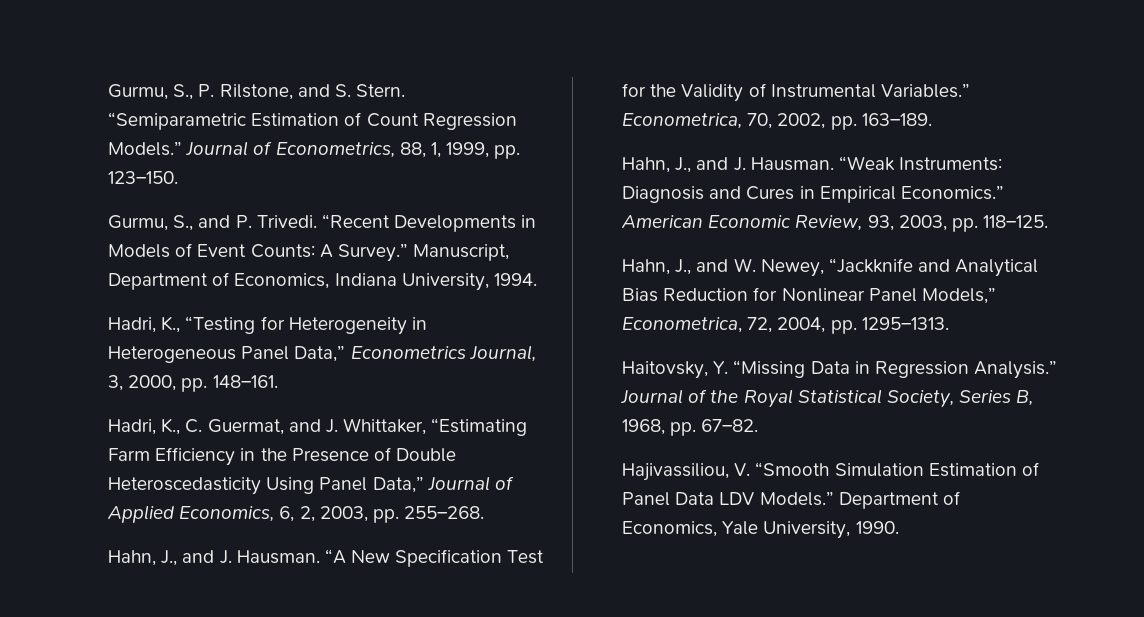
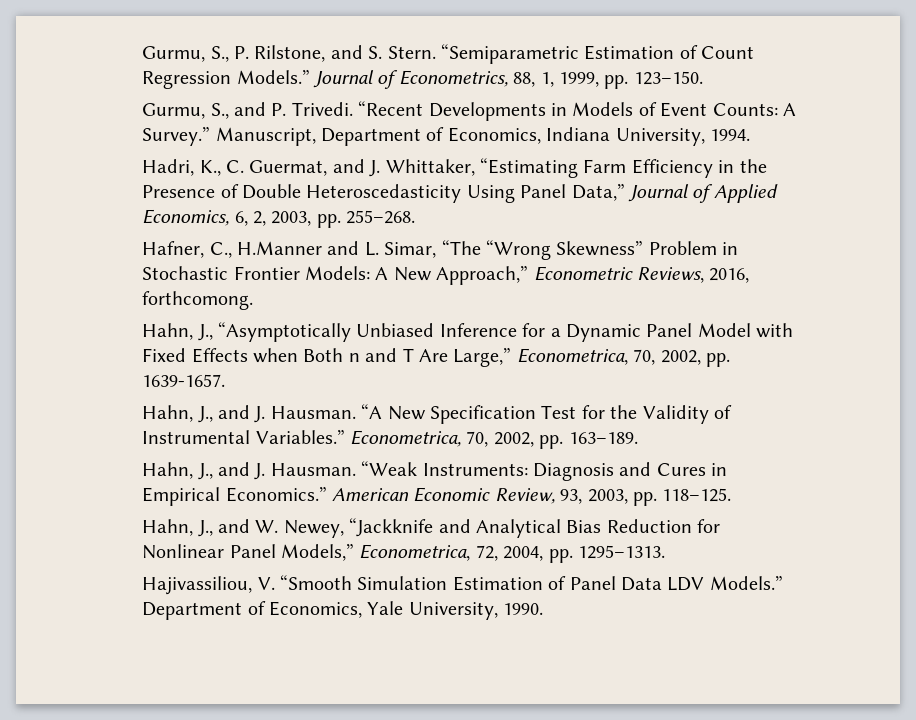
[108,316,427,335] [108,345,536,363] [108,375,278,392] // Hadri, K., “Testing for Heterogeneity in Heterogeneous Panel Data,” Econometrics Journal, 3, 2000, pp. 148–161. -> (751, 135) none
(484, 512) none -> [142,240,739,260] [142,265,750,285] [142,291,254,310] [142,322,794,342] [142,347,731,367] [142,374,226,387] // Hafner, C., H.Manner and L. Simar, “The “Wrong Skewness” Problem in Stochastic Frontier Models: A New Approach,” Econometric Reviews, 2016, forthcomong. // Hahn, J., “Asymptotically Unbiased Inference for a Dynamic Panel Model with Fixed Effects when Both n and T Are Large,” Econometrica, 70, 2002, pp. 1639-1657.
[622,360,1057,379] [621,389,1034,408] [622,419,759,436] // Haitovsky, Y. “Missing Data in Regression Analysis.” Journal of the Royal Statistical Society, Series B, 1968, pp. 67–82. -> (666, 552) none

